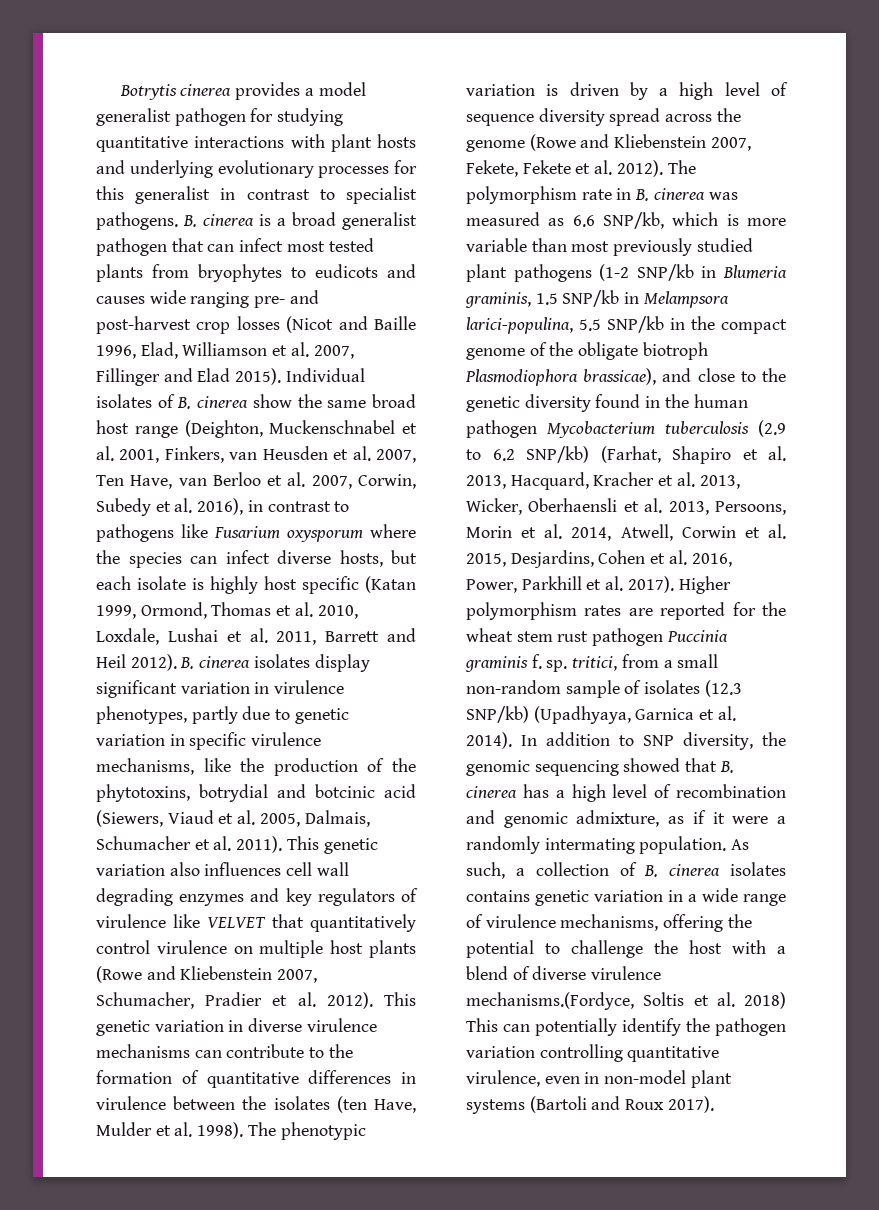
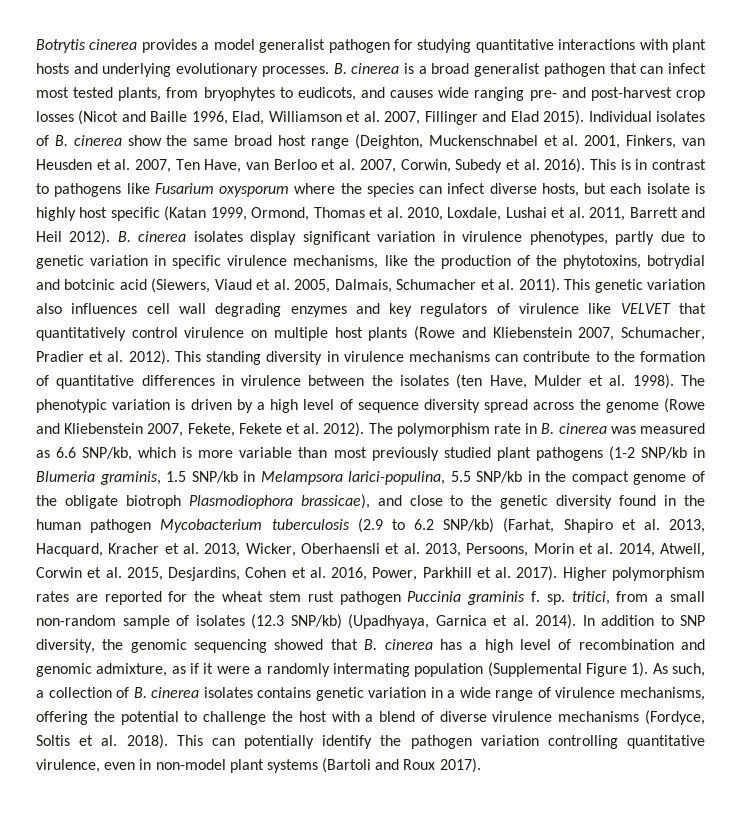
[318,160,417,178] [96,186,417,204] [96,212,178,230] processes for this generalist in contrast to specialist pathogens. -> [261,66,329,77] processes.
[96,264,143,282] plants -> [118,87,162,101] plants,
[315,264,378,278] eudicots -> [297,87,356,101] eudicots,
[197,498,244,515] 2016), -> [544,158,631,173] 2016). This is
[96,1018,303,1036] genetic variation in diverse -> [206,351,339,365] standing diversity in
[639,836,727,854] population. -> [414,662,649,677] population (Supplemental Figure 1).
[466,992,634,1010] mechanisms.(Fordyce, -> [558,710,705,725] mechanisms (Fordyce,
[744,992,786,1009] 2018) -> [126,734,168,749] 2018).

